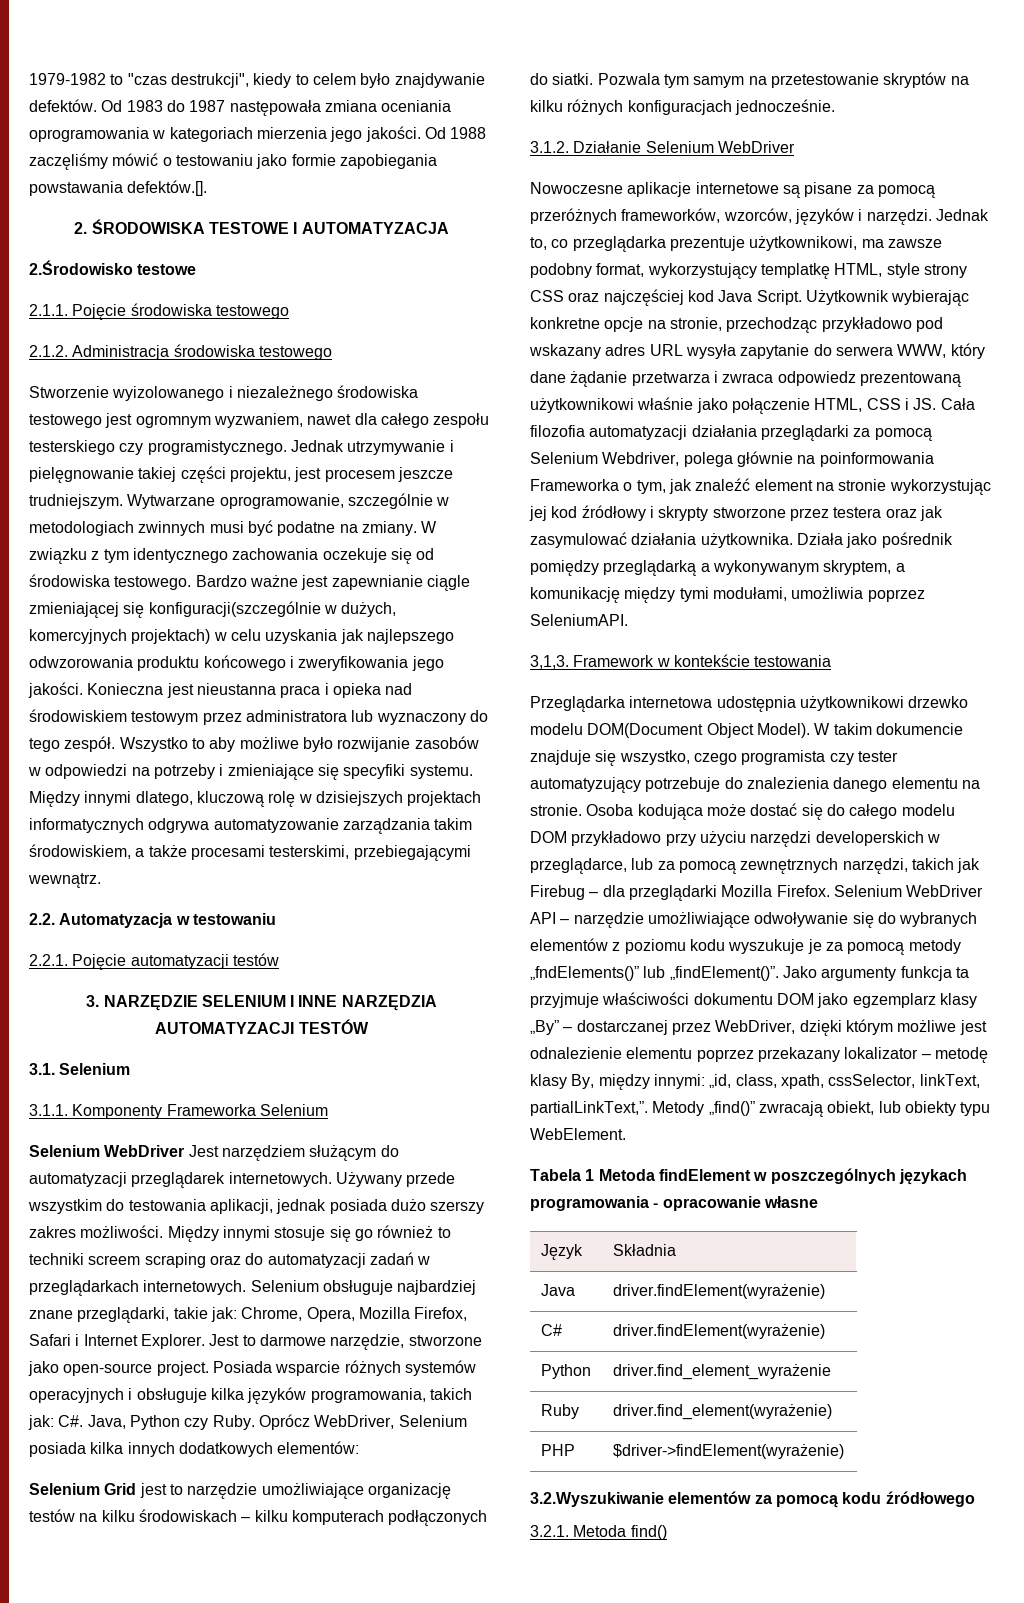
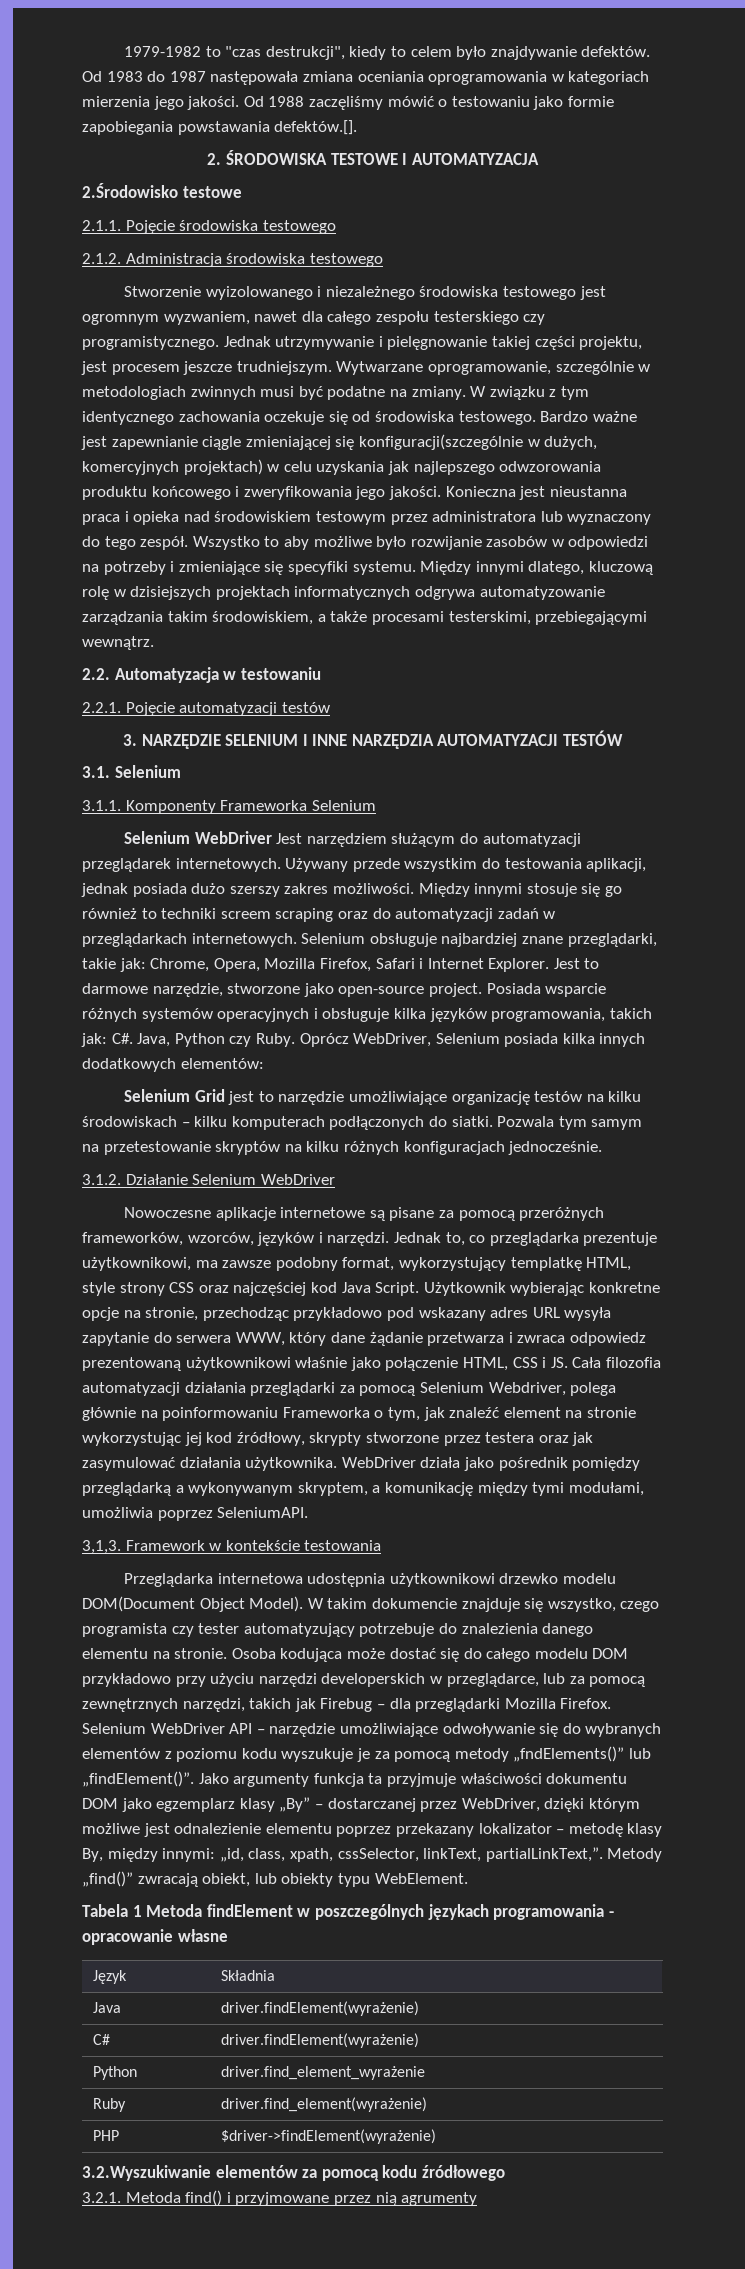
[819,452,934,467] poinformowania -> [162,1407,279,1421] poinformowaniu
[581,505,654,521] źródłowy i -> [236,1432,305,1446] źródłowy,
[796,533,843,545] Działa -> [341,1457,461,1468] WebDriver działa
(667, 1532) none -> [226,2192,478,2206] i przyjmowane przez nią agrumenty

